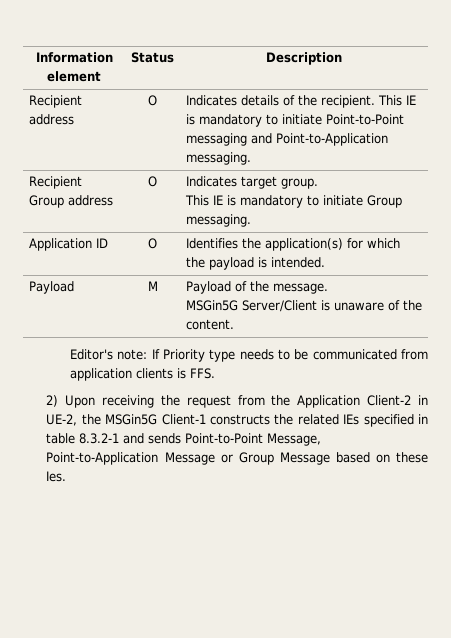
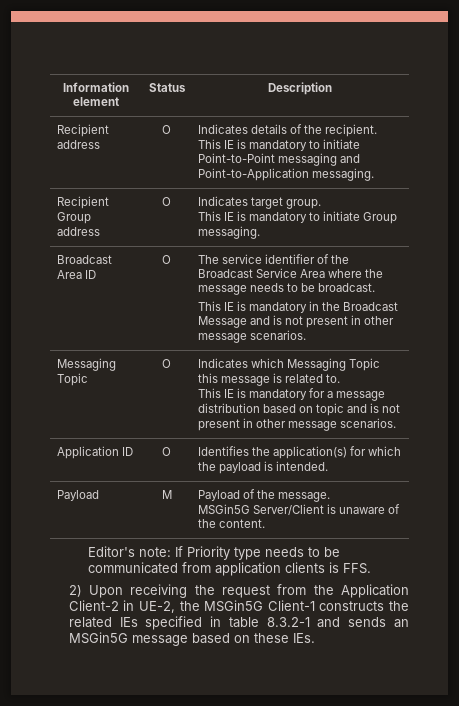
(251, 220) none -> [56,255,112,264] [56,270,96,279] [162,255,171,264] [197,254,350,264] [197,268,384,278] [197,283,376,295] [197,301,399,313] [197,315,395,328] [197,330,306,343] [56,358,116,371] [56,373,88,386] [162,359,171,368] [197,358,380,371] [197,373,341,386] [197,388,386,401] [197,403,401,416] [197,418,397,431] // Broadcast Area ID | O | The service identifier of the Broadcast Service Area where the message needs to be broadcast. // This IE is mandatory in the Broadcast Message and is not present in other message scenarios. // Messaging Topic | O | Indicates which Messaging Topic this message is related to. // This IE is mandatory for a message distribution based on topic and is not present in other message scenarios.
[185,433,322,446] [46,452,330,465] Point-to-Point Message, Point-to-Application Message or Group Message -> [394,619,410,628] [68,632,188,646] an MSGin5G message
[46,471,67,482] Ies. -> [292,633,315,643] IEs.

